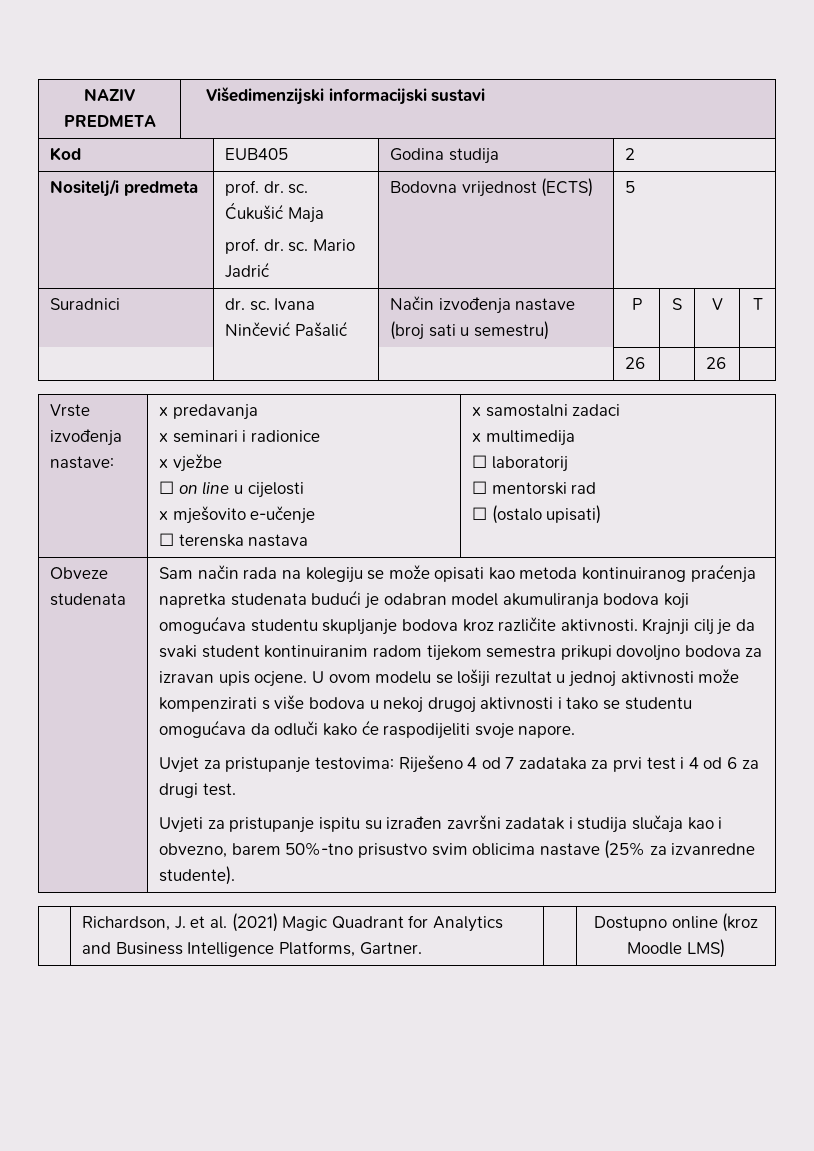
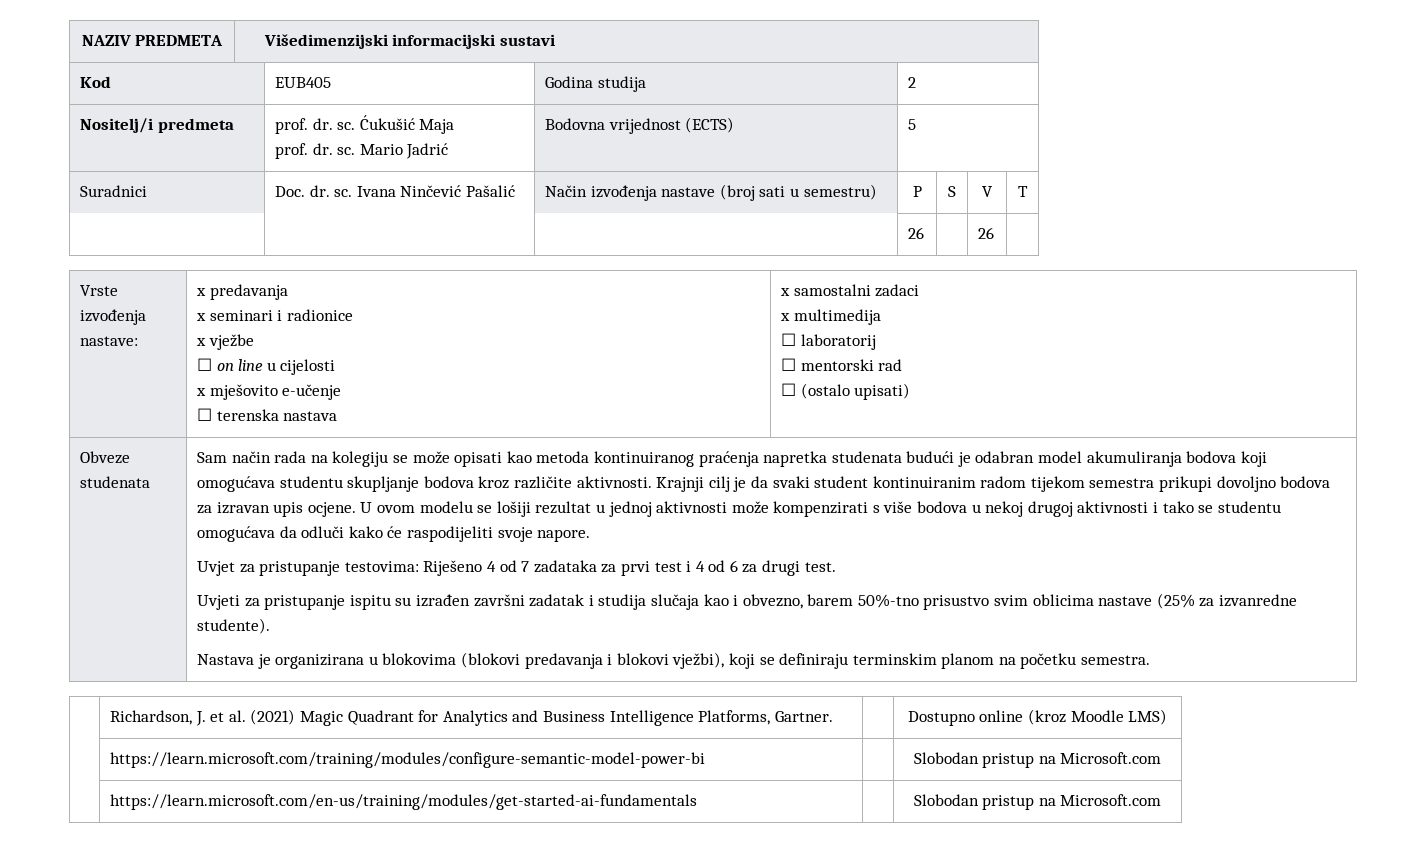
(121, 304) none -> [275,186,306,197] Doc.
(236, 875) none -> [197,652,1151,669] // Nastava je organizirana u blokovima (blokovi predavanja i blokovi vježbi), koji se definiraju terminskim planom na početku semestra.
(725, 948) none -> [110,752,706,768] [913,752,1162,768] [110,794,698,810] [913,794,1162,810] // | https://learn.microsoft.com/training/modules/configure-semantic-model-power-bi | | Slobodan pristup na Microsoft.com // | https://learn.microsoft.com/en-us/training/modules/get-started-ai-fundamentals | | Slobodan pristup na Microsoft.com

